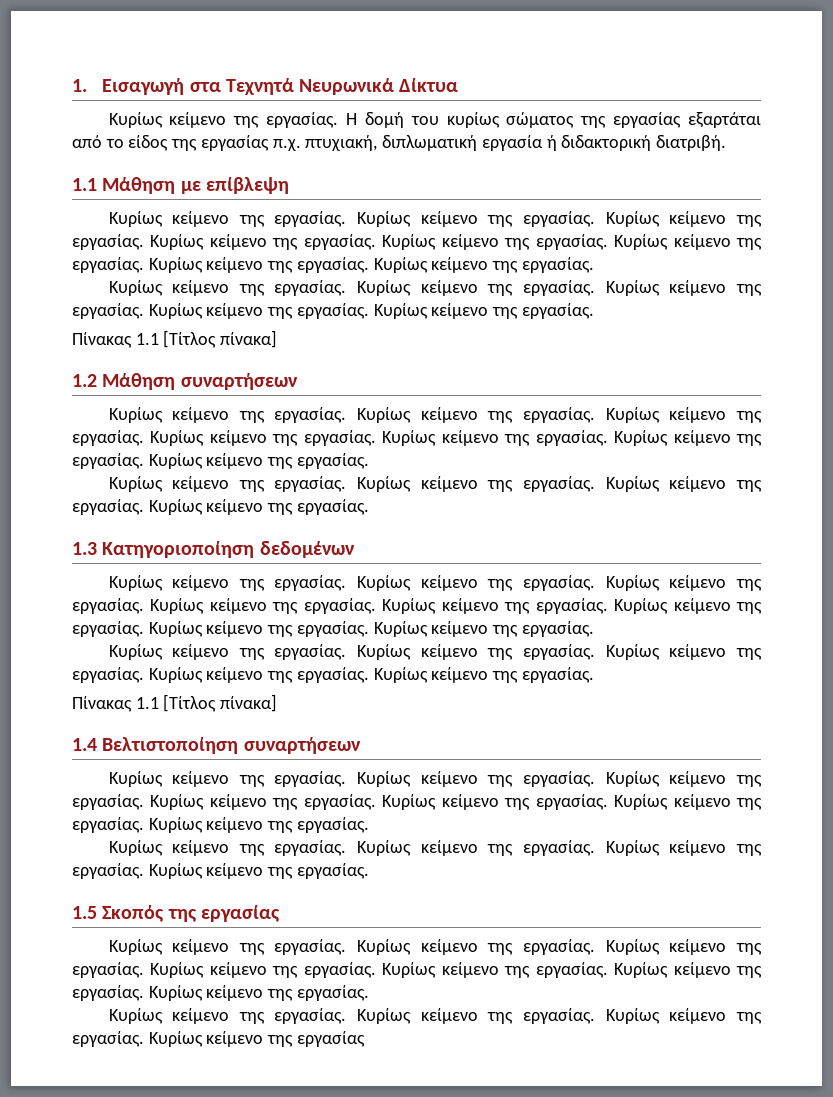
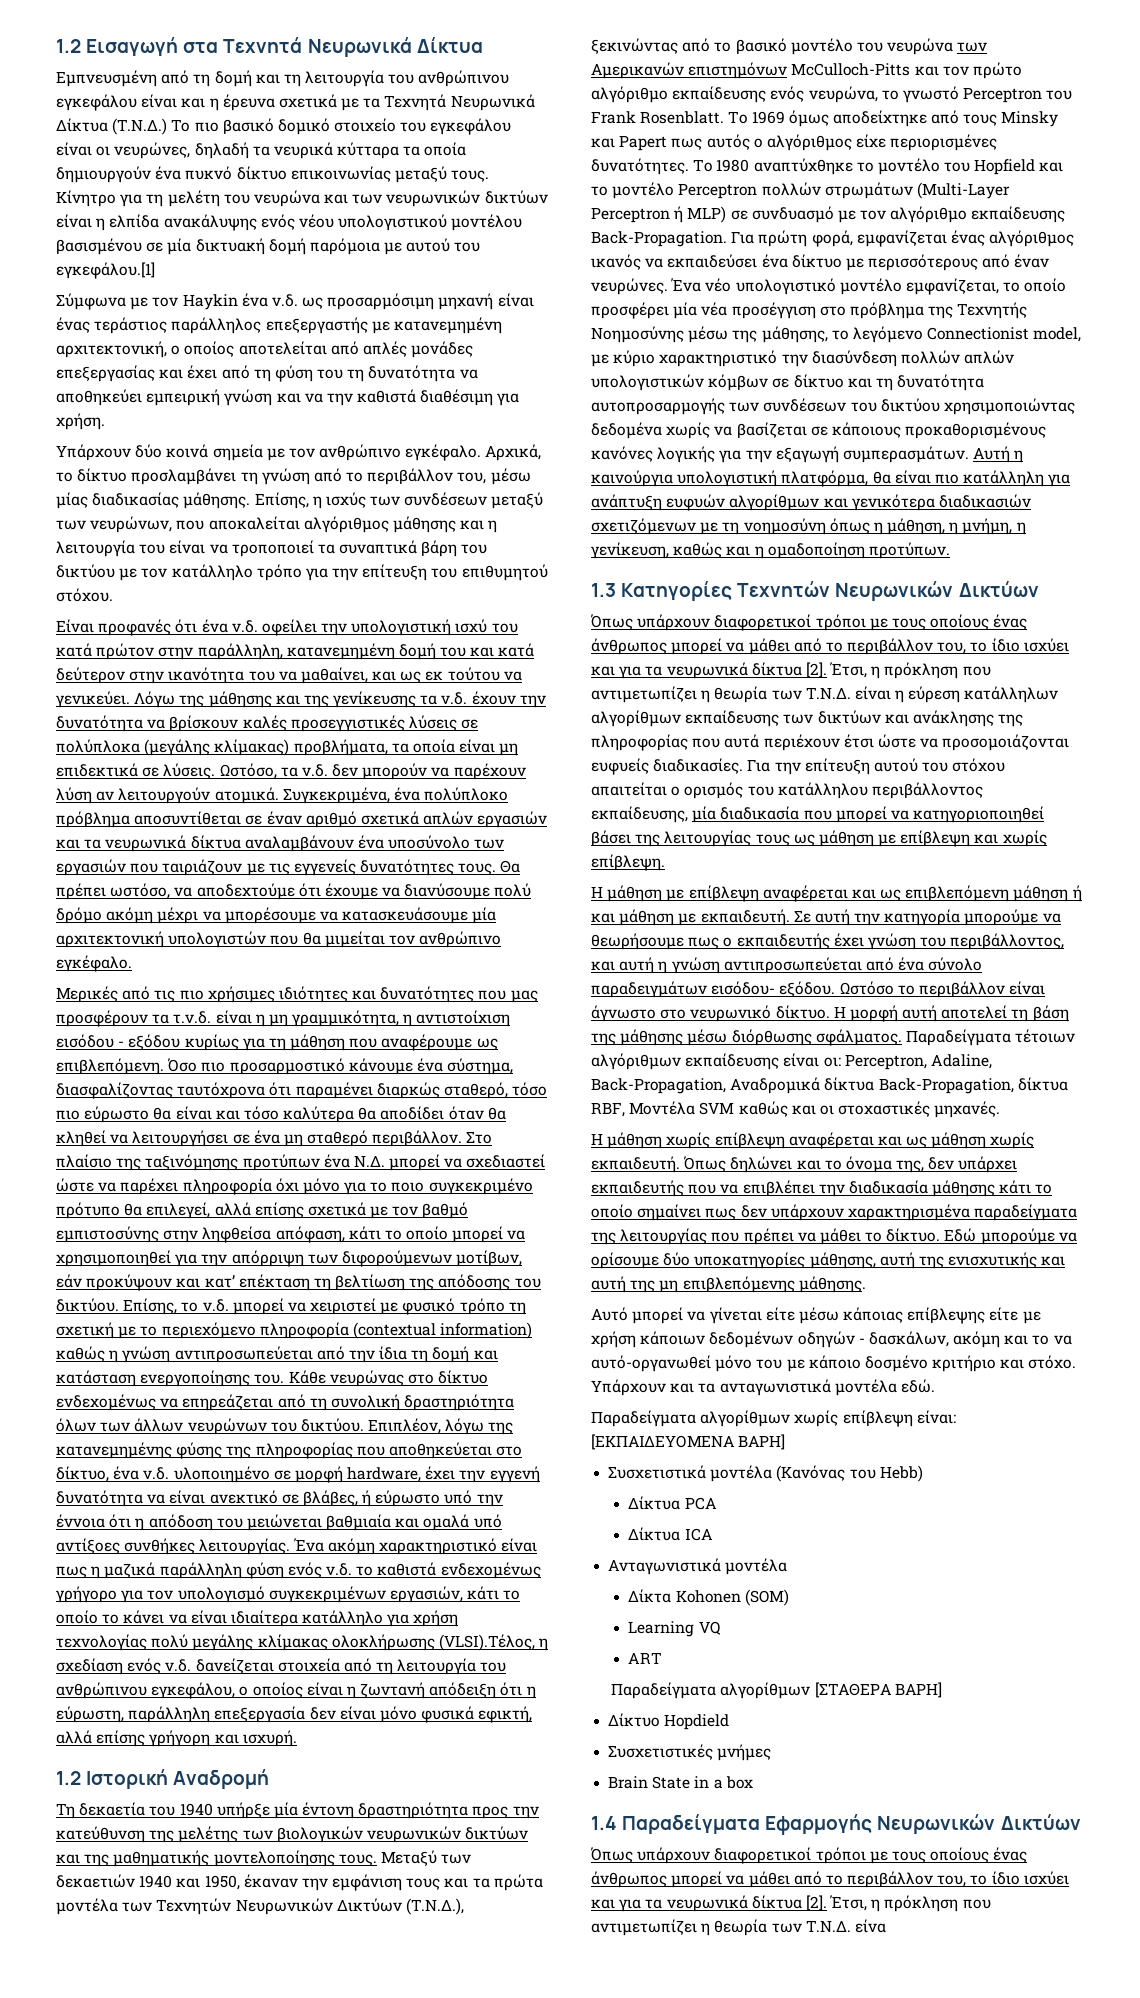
[72,79,87,92] 1. -> [56,39,81,53] 1.2
[108,112,761,128] [72,135,726,151] [72,177,289,194] [108,211,762,227] [72,234,762,250] [72,257,594,273] [108,280,762,296] [72,303,594,319] [72,330,278,348] [72,373,298,390] [108,407,762,423] [72,430,762,446] [72,453,369,469] [108,476,762,492] [72,499,369,515] [72,541,355,558] [108,575,762,591] [72,598,762,614] [72,621,594,637] [108,644,762,660] [72,667,594,683] [72,694,278,712] [72,737,361,754] [108,771,762,787] [72,794,762,810] [72,817,369,833] [108,840,762,856] [72,863,369,879] [72,905,280,922] [108,939,762,955] [72,962,762,978] [72,985,369,1001] [108,1008,762,1024] [72,1031,365,1047] Κυρίως κείμενο της εργασίας. Η δομή του κυρίως σώματος της εργασίας εξαρτάται από το είδος της εργασίας π.χ. πτυχιακή, διπλωματική εργασία ή διδακτορική διατριβή. // 1.1 Μάθηση με επίβλεψη // Κυρίως κείμενο της εργασίας. Κυρίως κείμενο της εργασίας. Κυρίως κείμενο της εργασίας. Κυρίως κείμενο της εργασίας. Κυρίως κείμενο της εργασίας. Κυρίως κείμενο της εργασίας. Κυρίως κείμενο της εργασίας. Κυρίως κείμενο της εργασίας. // Κυρίως κείμενο της εργασίας. Κυρίως κείμενο της εργασίας. Κυρίως κείμενο της εργασίας. Κυρίως κείμενο της εργασίας. Κυρίως κείμενο της εργασίας. // Πίνακας 1.1 [Τίτλος πίνακα] // 1.2 Μάθηση συναρτήσεων // Κυρίως κείμενο της εργασίας. Κυρίως κείμενο της εργασίας. Κυρίως κείμενο της εργασίας. Κυρίως κείμενο της εργασίας. Κυρίως κείμενο της εργασίας. Κυρίως κείμενο της εργασίας. Κυρίως κείμενο της εργασίας. // Κυρίως κείμενο της εργασίας. Κυρίως κείμενο της εργασίας. Κυρίως κείμενο της εργασίας. Κυρίως κείμενο της εργασίας. // 1.3 Κατηγοριοποίηση δεδομένων // Κυρίως κείμενο της εργασίας. Κυρίως κείμενο της εργασίας. Κυρίως κείμενο της εργασίας. Κυρίως κείμενο της εργασίας. Κυρίως κείμενο της εργασίας. Κυρίως κείμενο της εργασίας. Κυρίως κείμενο της εργασίας. Κυρίως κείμενο της εργασίας. // Κυρίως κείμενο της εργασίας. Κυρίως κείμενο της εργασίας. Κυρίως κείμενο της εργασίας. Κυρίως κείμενο της εργασίας. Κυρίως κείμενο της εργασίας. // Πίνακας 1.1 [Τίτλος πίνακα] // 1.4 Βελτιστοποίηση συναρτήσεων // Κυρίως κείμενο της εργασίας. Κυρίως κείμενο της εργασίας. Κυρίως κείμενο της εργασίας. Κυρίως κείμενο της εργασίας. Κυρίως κείμενο της εργασίας. Κυρίως κείμενο της εργασίας. Κυρίως κείμενο της εργασίας. // Κυρίως κείμενο της εργασίας. Κυρίως κείμενο της εργασίας. Κυρίως κείμενο της εργασίας. Κυρίως κείμενο της εργασίας. // 1.5 Σκοπός της εργασίας // Κυρίως κείμενο της εργασίας. Κυρίως κείμενο της εργασίας. Κυρίως κείμενο της εργασίας. Κυρίως κείμενο της εργασίας. Κυρίως κείμενο της εργασίας. Κυρίως κείμενο της εργασίας. Κυρίως κείμενο της εργασίας. // Κυρίως κείμενο της εργασίας. Κυρίως κείμενο της εργασίας. Κυρίως κείμενο της εργασίας. Κυρίως κείμενο της εργασίας -> [56,70,510,87] [56,94,535,111] [56,118,512,135] [56,142,467,159] [56,166,490,183] [56,190,548,207] [56,214,523,231] [56,238,481,255] [56,262,155,279] [56,293,534,310] [56,317,502,334] [56,341,474,358] [56,365,478,382] [56,389,520,406] [56,413,105,430] [56,444,542,461] [56,468,531,485] [56,492,544,509] [56,516,498,533] [56,540,488,557] [56,564,548,581] [56,588,113,602] [56,619,518,636] [56,643,535,660] [56,667,522,684] [56,691,546,708] [56,715,479,732] [56,739,519,756] [56,763,526,780] [56,787,509,804] [56,811,548,828] [56,835,505,852] [56,859,521,876] [56,883,532,900] [56,907,497,924] [56,931,502,948] [56,955,132,972] [56,986,538,1003] [56,1010,511,1027] [56,1034,498,1051] [56,1058,514,1075] [56,1082,548,1099] [56,1106,506,1123] [56,1130,493,1147] [56,1154,546,1171] [56,1178,533,1195] [56,1202,469,1219] [56,1226,526,1243] [56,1250,523,1267] [56,1274,541,1291] [56,1298,526,1315] [56,1322,533,1339] [56,1346,498,1363] [56,1370,489,1387] [56,1394,515,1411] [56,1418,514,1435] [56,1442,523,1459] [56,1466,540,1483] [56,1490,503,1507] [56,1514,502,1531] [56,1538,538,1555] [56,1562,541,1579] [56,1586,521,1603] [56,1610,459,1627] [56,1634,549,1651] [56,1658,507,1675] [56,1682,536,1699] [56,1706,533,1723] [56,1730,297,1747] [56,1769,270,1789] [56,1802,539,1819] [56,1826,529,1843] [56,1850,472,1867] [56,1874,543,1891] [56,1898,464,1915] [591,38,988,55] [591,62,1022,79] [591,86,1073,103] [591,110,1059,127] [591,134,998,151] [591,158,1064,175] [591,182,1010,199] [591,206,1066,223] [591,230,1075,247] [591,254,1050,271] [591,278,1067,295] [591,302,1028,319] [591,326,1082,343] [591,350,1015,367] [591,374,985,391] [591,398,1075,415] [591,422,1047,439] [591,446,1024,463] [591,470,1071,487] [591,494,1031,511] [591,518,1026,535] [591,542,950,559] [591,581,1039,601] [591,614,1028,631] [591,638,1069,655] [591,662,991,679] [591,686,1059,703] [591,710,1024,727] [591,734,1070,751] [591,758,1006,775] [591,782,983,799] [591,806,1045,823] [591,830,1047,847] [591,854,665,871] [591,885,1082,902] [591,909,1061,926] [591,933,1065,950] [591,957,983,974] [591,981,1046,998] [591,1005,1069,1022] [591,1029,1076,1046] [591,1053,992,1070] [591,1077,1068,1094] [591,1101,1001,1118] [591,1132,1035,1149] [591,1156,1018,1173] [591,1180,1053,1197] [591,1204,1078,1221] [591,1228,1077,1245] [591,1252,1066,1269] [591,1276,866,1293] [591,1307,1041,1324] [591,1331,1072,1348] [591,1355,1077,1372] [591,1379,935,1396] [591,1410,956,1427] [591,1434,786,1450] [608,1465,923,1482] [628,1496,717,1510] [628,1527,713,1541] [608,1558,788,1575] [628,1589,789,1606] [628,1621,721,1637] [628,1652,663,1664] [611,1682,942,1699] [608,1713,730,1730] [608,1744,772,1761] [608,1776,753,1789] [591,1814,1081,1835] [591,1847,1028,1864] [591,1871,1069,1888] [591,1895,991,1912] [591,1919,886,1936] Εμπνευσμένη από τη δομή και τη λειτουργία του ανθρώπινου εγκεφάλου είναι και η έρευνα σχετικά με τα Τεχνητά Νευρωνικά Δίκτυα (Τ.Ν.Δ.) Το πιο βασικό δομικό στοιχείο του εγκεφάλου είναι οι νευρώνες, δηλαδή τα νευρικά κύτταρα τα οποία δημιουργούν ένα πυκνό δίκτυο επικοινωνίας μεταξύ τους. Κίνητρο για τη μελέτη του νευρώνα και των νευρωνικών δικτύων είναι η ελπίδα ανακάλυψης ενός νέου υπολογιστικού μοντέλου βασισμένου σε μία δικτυακή δομή παρόμοια με αυτού του εγκεφάλου.[1] // Σύμφωνα με τον Haykin ένα ν.δ. ως προσαρμόσιμη μηχανή είναι ένας τεράστιος παράλληλος επεξεργαστής με κατανεμημένη αρχιτεκτονική, ο οποίος αποτελείται από απλές μονάδες επεξεργασίας και έχει από τη φύση του τη δυνατότητα να αποθηκεύει εμπειρική γνώση και να την καθιστά διαθέσιμη για χρήση. // Υπάρχουν δύο κοινά σημεία με τον ανθρώπινο εγκέφαλο. Αρχικά, το δίκτυο προσλαμβάνει τη γνώση από το περιβάλλον του, μέσω μίας διαδικασίας μάθησης. Επίσης, η ισχύς των συνδέσεων μεταξύ των νευρώνων, που αποκαλείται αλγόριθμος μάθησης και η λειτουργία του είναι να τροποποιεί τα συναπτικά βάρη του δικτύου με τον κατάλληλο τρόπο για την επίτευξη του επιθυμητού στόχου. // Είναι προφανές ότι ένα ν.δ. οφείλει την υπολογιστική ισχύ του κατά πρώτον στην παράλληλη, κατανεμημένη δομή του και κατά δεύτερον στην ικανότητα του να μαθαίνει, και ως εκ τούτου να γενικεύει. Λόγω της μάθησης και της γενίκευσης τα ν.δ. έχουν την δυνατότητα να βρίσκουν καλές προσεγγιστικές λύσεις σε πολύπλοκα (μεγάλης κλίμακας) προβλήματα, τα οποία είναι μη επιδεκτικά σε λύσεις. Ωστόσο, τα ν.δ. δεν μπορούν να παρέχουν λύση αν λειτουργούν ατομικά. Συγκεκριμένα, ένα πολύπλοκο πρόβλημα αποσυντίθεται σε έναν αριθμό σχετικά απλών εργασιών και τα νευρωνικά δίκτυα αναλαμβάνουν ένα υποσύνολο των εργασιών που ταιριάζουν με τις εγγενείς δυνατότητες τους. Θα πρέπει ωστόσο, να αποδεχτούμε ότι έχουμε να διανύσουμε πολύ δρόμο ακόμη μέχρι να μπορέσουμε να κατασκευάσουμε μία αρχιτεκτονική υπολογιστών που θα μιμείται τον ανθρώπινο εγκέφαλο. // Μερικές από τις πιο χρήσιμες ιδιότητες και δυνατότητες που μας προσφέρουν τα τ.ν.δ. είναι η μη γραμμικότητα, η αντιστοίχιση εισόδου - εξόδου κυρίως για τη μάθηση που αναφέρουμε ως επιβλεπόμενη. Όσο πιο προσαρμοστικό κάνουμε ένα σύστημα, διασφαλίζοντας ταυτόχρονα ότι παραμένει διαρκώς σταθερό, τόσο πιο εύρωστο θα είναι και τόσο καλύτερα θα αποδίδει όταν θα κληθεί να λειτουργήσει σε ένα μη σταθερό περιβάλλον. Στο πλαίσιο της ταξινόμησης προτύπων ένα Ν.Δ. μπορεί να σχεδιαστεί ώστε να παρέχει πληροφορία όχι μόνο για το ποιο συγκεκριμένο πρότυπο θα επιλεγεί, αλλά επίσης σχετικά με τον βαθμό εμπιστοσύνης στην ληφθείσα απόφαση, κάτι το οποίο μπορεί να χρησιμοποιηθεί για την απόρριψη των διφορούμενων μοτίβων, εάν προκύψουν και κατ’ επέκταση τη βελτίωση της απόδοσης του δικτύου. Επίσης, το ν.δ. μπορεί να χειριστεί με φυσικό τρόπο τη σχετική με το περιεχόμενο πληροφορία (contextual information) καθώς η γνώση αντιπροσωπεύεται από την ίδια τη δομή και κατάσταση ενεργοποίησης του. Κάθε νευρώνας στο δίκτυο ενδεχομένως να επηρεάζεται από τη συνολική δραστηριότητα όλων των άλλων νευρώνων του δικτύου. Επιπλέον, λόγω της κατανεμημένης φύσης της πληροφορίας που αποθηκεύεται στο δίκτυο, ένα ν.δ. υλοποιημένο σε μορφή hardware, έχει την εγγενή δυνατότητα να είναι ανεκτικό σε βλάβες, ή εύρωστο υπό την έννοια ότι η απόδοση του μειώνεται βαθμιαία και ομαλά υπό αντίξοες συνθήκες λειτουργίας. Ένα ακόμη χαρακτηριστικό είναι πως η μαζικά παράλληλη φύση ενός ν.δ. το καθιστά ενδεχομένως γρήγορο για τον υπολογισμό συγκεκριμένων εργασιών, κάτι το οποίο το κάνει να είναι ιδιαίτερα κατάλληλο για χρήση τεχνολογίας πολύ μεγάλης κλίμακας ολοκλήρωσης (VLSI).Τέλος, η σχεδίαση ενός ν.δ. δανείζεται στοιχεία από τη λειτουργία του ανθρώπινου εγκεφάλου, ο οποίος είναι η ζωντανή απόδειξη ότι η εύρωστη, παράλληλη επεξεργασία δεν είναι μόνο φυσικά εφικτή, αλλά επίσης γρήγορη και ισχυρή. // 1.2 Ιστορική Αναδρομή // Τη δεκαετία του 1940 υπήρξε μία έντονη δραστηριότητα προς την κατεύθυνση της μελέτης των βιολογικών νευρωνικών δικτύων και της μαθηματικής μοντελοποίησης τους. Μεταξύ των δεκαετιών 1940 και 1950, έκαναν την εμφάνιση τους και τα πρώτα μοντέλα των Τεχνητών Νευρωνικών Δικτύων (Τ.Ν.Δ.), ξεκινώντας από το βασικό μοντέλο του νευρώνα των Αμερικανών επιστημόνων McCulloch-Pitts και τον πρώτο αλγόριθμο εκπαίδευσης ενός νευρώνα, το γνωστό Perceptron του Frank Rosenblatt. To 1969 όμως αποδείχτηκε από τους Minsky και Papert πως αυτός ο αλγόριθμος είχε περιορισμένες δυνατότητες. To 1980 αναπτύχθηκε το μοντέλο του Hopfield και το μοντέλο Perceptron πολλών στρωμάτων (Multi-Layer Perceptron ή MLP) σε συνδυασμό με τον αλγόριθμο εκπαίδευσης Back-Propagation. Για πρώτη φορά, εμφανίζεται ένας αλγόριθμος ικανός να εκπαιδεύσει ένα δίκτυο με περισσότερους από έναν νευρώνες. Ένα νέο υπολογιστικό μοντέλο εμφανίζεται, το οποίο προσφέρει μία νέα προσέγγιση στο πρόβλημα της Τεχνητής Νοημοσύνης μέσω της μάθησης, το λεγόμενο Connectionist model, με κύριο χαρακτηριστικό την διασύνδεση πολλών απλών υπολογιστικών κόμβων σε δίκτυο και τη δυνατότητα αυτοπροσαρμογής των συνδέσεων του δικτύου χρησιμοποιώντας δεδομένα χωρίς να βασίζεται σε κάποιους προκαθορισμένους κανόνες λογικής για την εξαγωγή συμπερασμάτων. Αυτή η καινούργια υπολογιστική πλατφόρμα, θα είναι πιο κατάλληλη για ανάπτυξη ευφυών αλγορίθμων και γενικότερα διαδικασιών σχετιζόμενων με τη νοημοσύνη όπως η μάθηση, η μνήμη, η γενίκευση, καθώς και η ομαδοποίηση προτύπων. // 1.3 Κατηγορίες Τεχνητών Νευρωνικών Δικτύων // Όπως υπάρχουν διαφορετικοί τρόποι με τους οποίους ένας άνθρωπος μπορεί να μάθει από το περιβάλλον του, το ίδιο ισχύει και για τα νευρωνικά δίκτυα [2]. Έτσι, η πρόκληση που αντιμετωπίζει η θεωρία των Τ.Ν.Δ. είναι η εύρεση κατάλληλων αλγορίθμων εκπαίδευσης των δικτύων και ανάκλησης της πληροφορίας που αυτά περιέχουν έτσι ώστε να προσομοιάζονται ευφυείς διαδικασίες. Για την επίτευξη αυτού του στόχου απαιτείται ο ορισμός του κατάλληλου περιβάλλοντος εκπαίδευσης, μία διαδικασία που μπορεί να κατηγοριοποιηθεί βάσει της λειτουργίας τους ως μάθηση με επίβλεψη και χωρίς επίβλεψη. // Η μάθηση με επίβλεψη αναφέρεται και ως επιβλεπόμενη μάθηση ή και μάθηση με εκπαιδευτή. Σε αυτή την κατηγορία μπορούμε να θεωρήσουμε πως ο εκπαιδευτής έχει γνώση του περιβάλλοντος, και αυτή η γνώση αντιπροσωπεύεται από ένα σύνολο παραδειγμάτων εισόδου- εξόδου. Ωστόσο το περιβάλλον είναι άγνωστο στο νευρωνικό δίκτυο. Η μορφή αυτή αποτελεί τη βάση της μάθησης μέσω διόρθωσης σφάλματος. Παραδείγματα τέτοιων αλγόριθμων εκπαίδευσης είναι οι: Perceptron, Adaline, Back-Propagation, Αναδρομικά δίκτυα Back-Propagation, δίκτυα RBF, Μοντέλα SVM καθώς και οι στοχαστικές μηχανές. // Η μάθηση χωρίς επίβλεψη αναφέρεται και ως μάθηση χωρίς εκπαιδευτή. Όπως δηλώνει και το όνομα της, δεν υπάρχει εκπαιδευτής που να επιβλέπει την διαδικασία μάθησης κάτι το οποίο σημαίνει πως δεν υπάρχουν χαρακτηρισμένα παραδείγματα της λειτουργίας που πρέπει να μάθει το δίκτυο. Εδώ μπορούμε να ορίσουμε δύο υποκατηγορίες μάθησης, αυτή της ενισχυτικής και αυτή της μη επιβλεπόμενης μάθησης. // Αυτό μπορεί να γίνεται είτε μέσω κάποιας επίβλεψης είτε με χρήση κάποιων δεδομένων οδηγών - δασκάλων, ακόμη και το να αυτό-οργανωθεί μόνο του με κάποιο δοσμένο κριτήριο και στόχο. Υπάρχουν και τα ανταγωνιστικά μοντέλα εδώ. // Παραδείγματα αλγορίθμων χωρίς επίβλεψη είναι: [ΕΚΠΑΙΔΕΥΟΜΕΝΑ ΒΑΡΗ] // Συσχετιστικά μοντέλα (Κανόνας του Hebb) // Δίκτυα PCA // Δίκτυα ICA // Ανταγωνιστικά μοντέλα // Δίκτα Kohonen (SOM) // Learning VQ // ART // Παραδείγματα αλγορίθμων [ΣΤΑΘΕΡΑ ΒΑΡΗ] // Δίκτυο Hopdield // Συσχετιστικές μνήμες // Brain State in a box // 1.4 Παραδείγματα Εφαρμογής Νευρωνικών Δικτύων // Όπως υπάρχουν διαφορετικοί τρόποι με τους οποίους ένας άνθρωπος μπορεί να μάθει από το περιβάλλον του, το ίδιο ισχύει και για τα νευρωνικά δίκτυα [2]. Έτσι, η πρόκληση που αντιμετωπίζει η θεωρία των Τ.Ν.Δ. είνα

